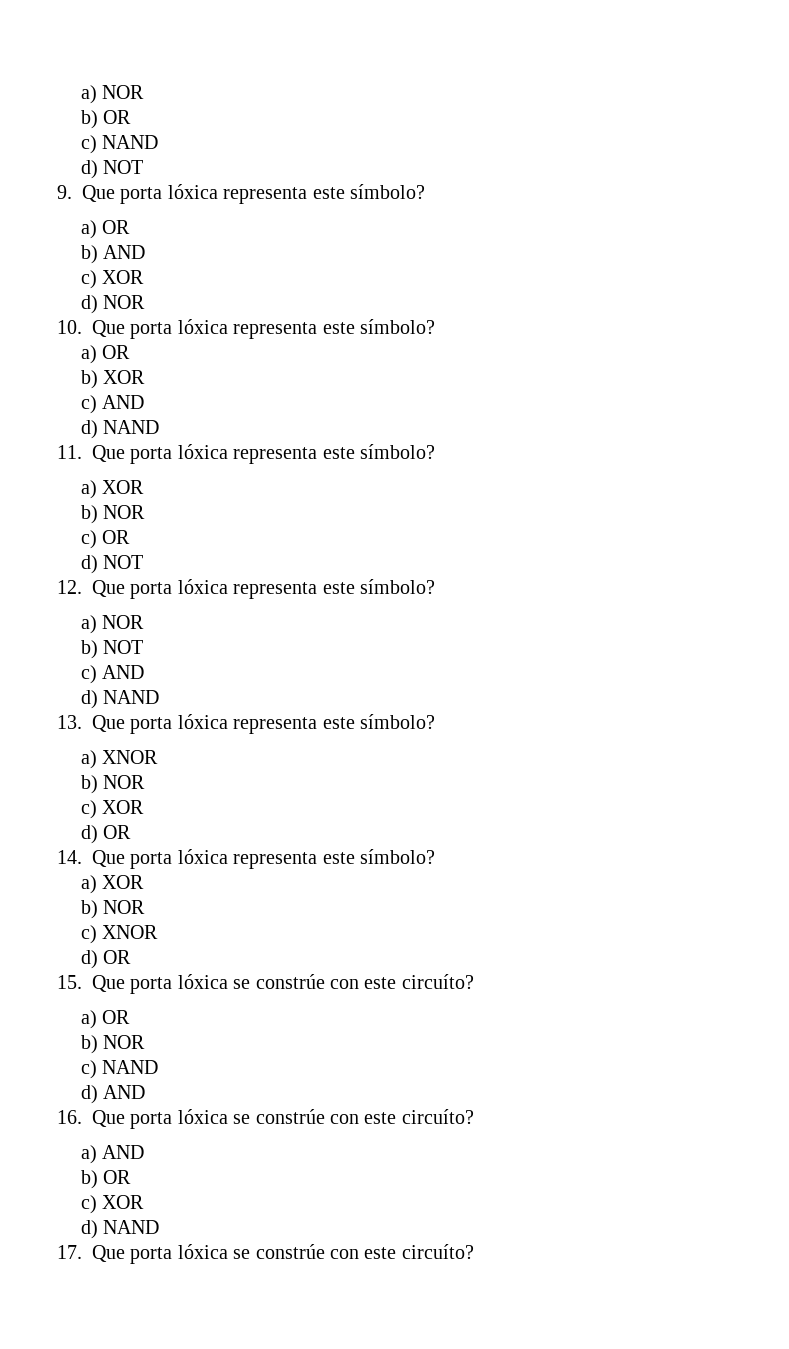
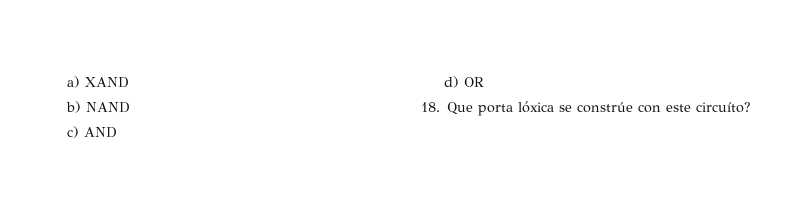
[80,85,145,104] [80,110,132,129] [80,135,159,154] [80,160,144,179] [57,184,425,204] [80,220,131,239] [80,245,146,264] [80,270,145,289] [80,295,146,314] [57,319,435,339] [80,345,131,364] [80,370,146,389] [80,395,145,414] [80,420,160,439] [57,444,435,464] [80,480,145,499] [80,505,146,524] [80,530,131,549] [80,555,144,574] [57,579,435,599] [80,615,145,634] [80,640,144,659] [80,665,145,684] [80,690,160,709] [57,714,435,734] [80,750,159,769] [80,775,146,794] [80,800,145,819] [80,825,132,844] [57,849,435,869] [80,875,145,894] [80,900,146,919] [80,925,159,944] [80,950,132,969] [57,974,474,994] [80,1010,131,1029] [80,1035,146,1054] [80,1060,159,1079] [80,1085,146,1104] [57,1109,474,1129] [80,1145,145,1164] [80,1170,132,1189] [80,1195,145,1214] [80,1220,160,1239] [57,1244,474,1264] a) NOR // b) OR // c) NAND // d) NOT // 9. Que porta lóxica representa este símbolo? // a) OR // b) AND // c) XOR // d) NOR // 10. Que porta lóxica representa este símbolo? // a) OR // b) XOR // c) AND // d) NAND // 11. Que porta lóxica representa este símbolo? // a) XOR // b) NOR // c) OR // d) NOT // 12. Que porta lóxica representa este símbolo? // a) NOR // b) NOT // c) AND // d) NAND // 13. Que porta lóxica representa este símbolo? // a) XNOR // b) NOR // c) XOR // d) OR // 14. Que porta lóxica representa este símbolo? // a) XOR // b) NOR // c) XNOR // d) OR // 15. Que porta lóxica se constrúe con este circuíto? // a) OR // b) NOR // c) NAND // d) AND // 16. Que porta lóxica se constrúe con este circuíto? // a) AND // b) OR // c) XOR // d) NAND // 17. Que porta lóxica se constrúe con este circuíto? -> [66,76,129,88] [65,101,130,113] [66,126,117,138] [443,76,484,88] [421,101,752,116] a) XAND // b) NAND // c) AND // d) OR // 18. Que porta lóxica se constrúe con este circuíto?

